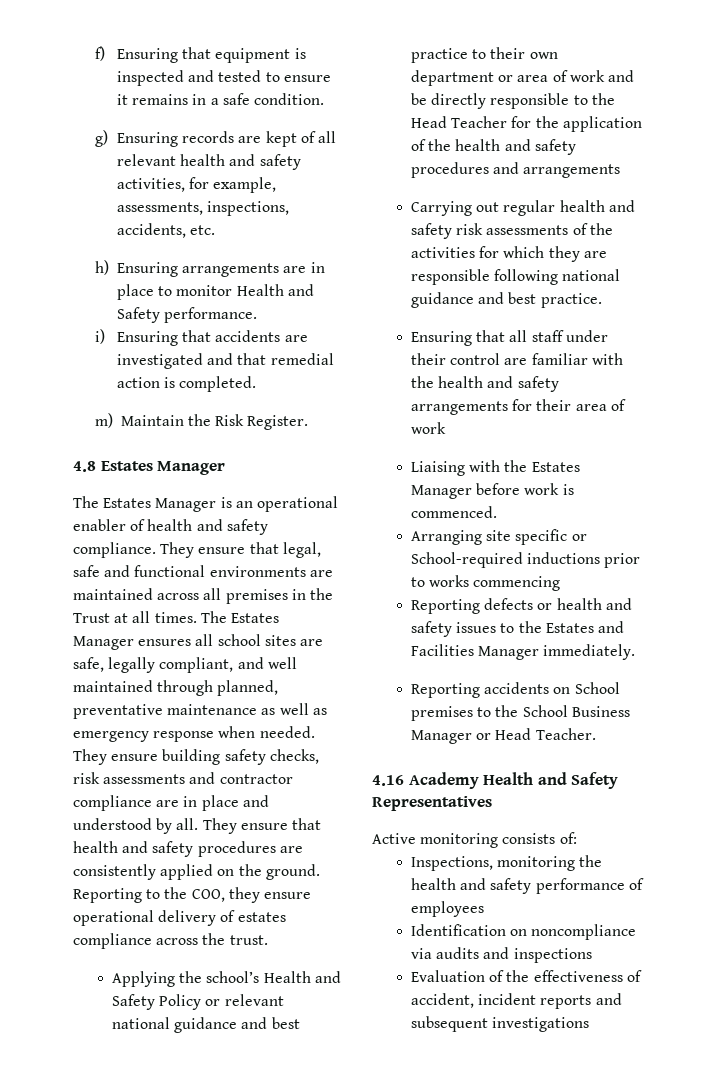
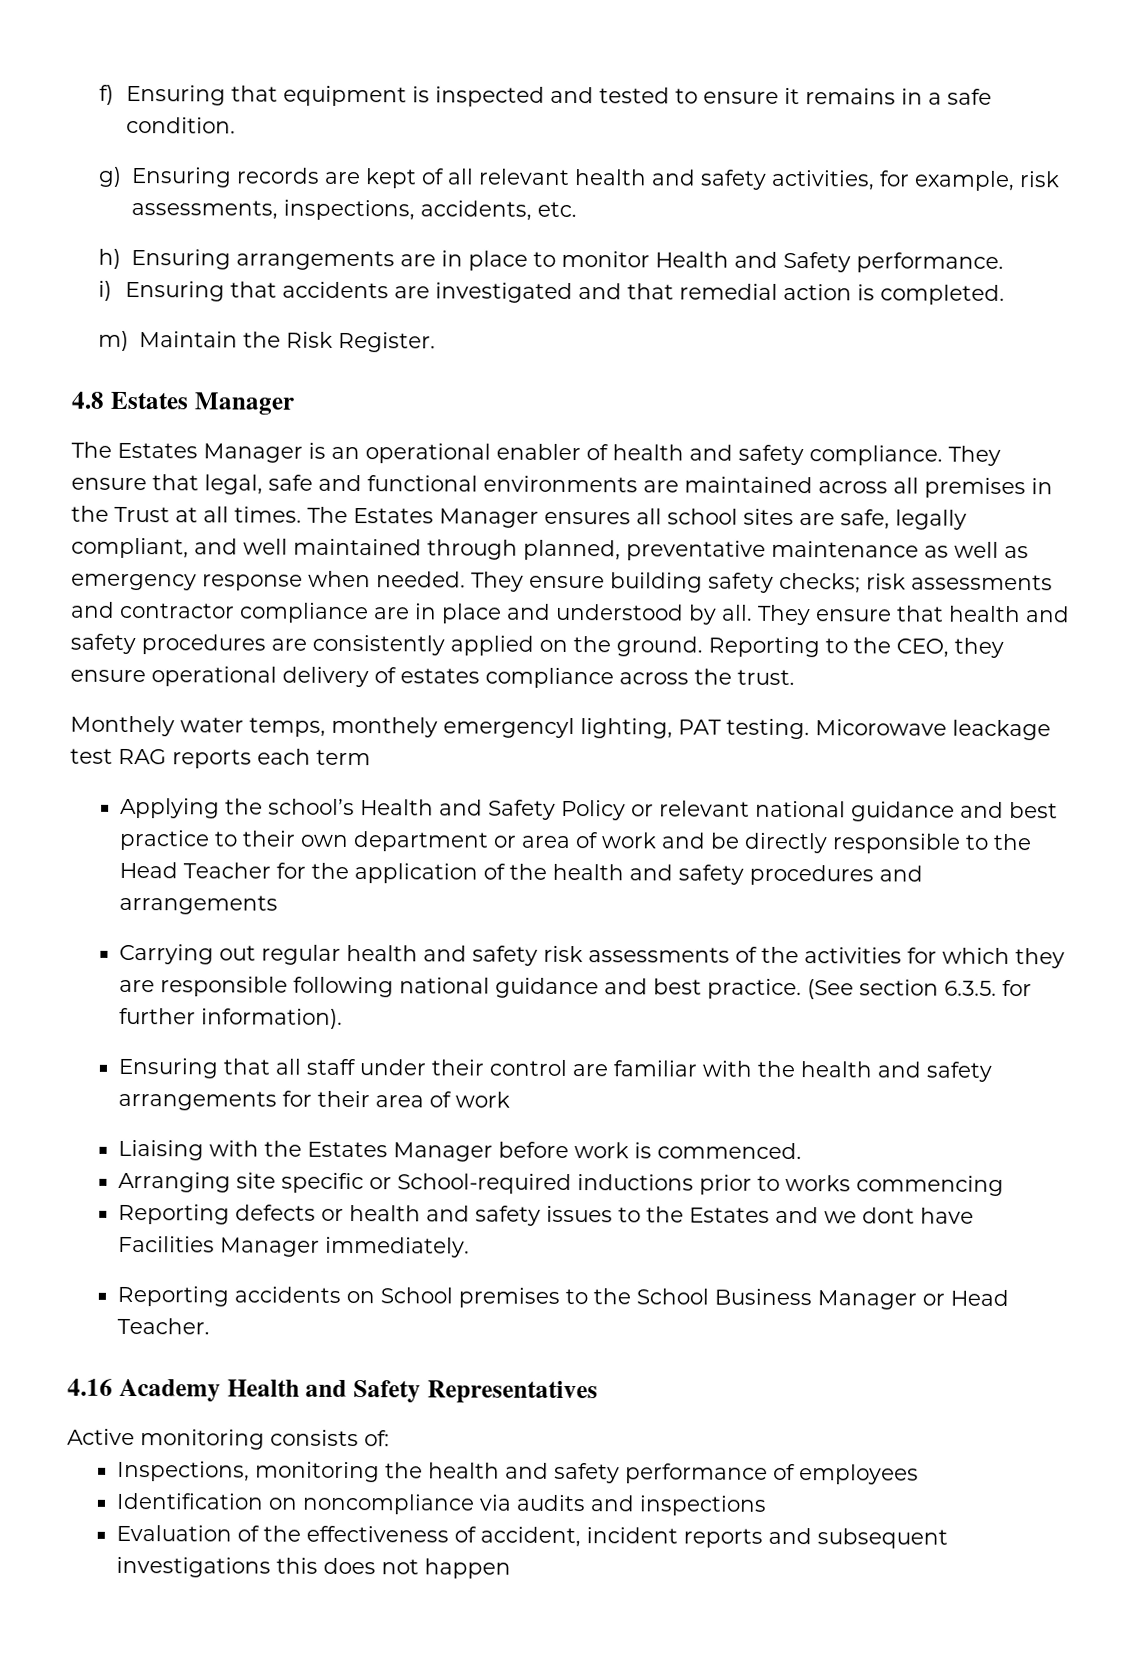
(277, 185) none -> [1019,171,1061,188] risk
[269,749,319,764] checks, -> [779,572,861,594] checks;
[191,889,225,902] COO, -> [896,638,949,658] CEO,
(268, 940) none -> [70,715,1051,741] [70,748,371,769] // Monthely water temps, monthely emergencyl lighting, PAT testing. Micorowave leackage test RAG reports each term
(602, 300) none -> [807,979,1033,1000] [119,1007,344,1029] (See section 6.3.5. for further information).
(625, 627) none -> [824,1207,975,1224] we dont have
(590, 1024) none -> [276,1557,512,1579] this does not happen

